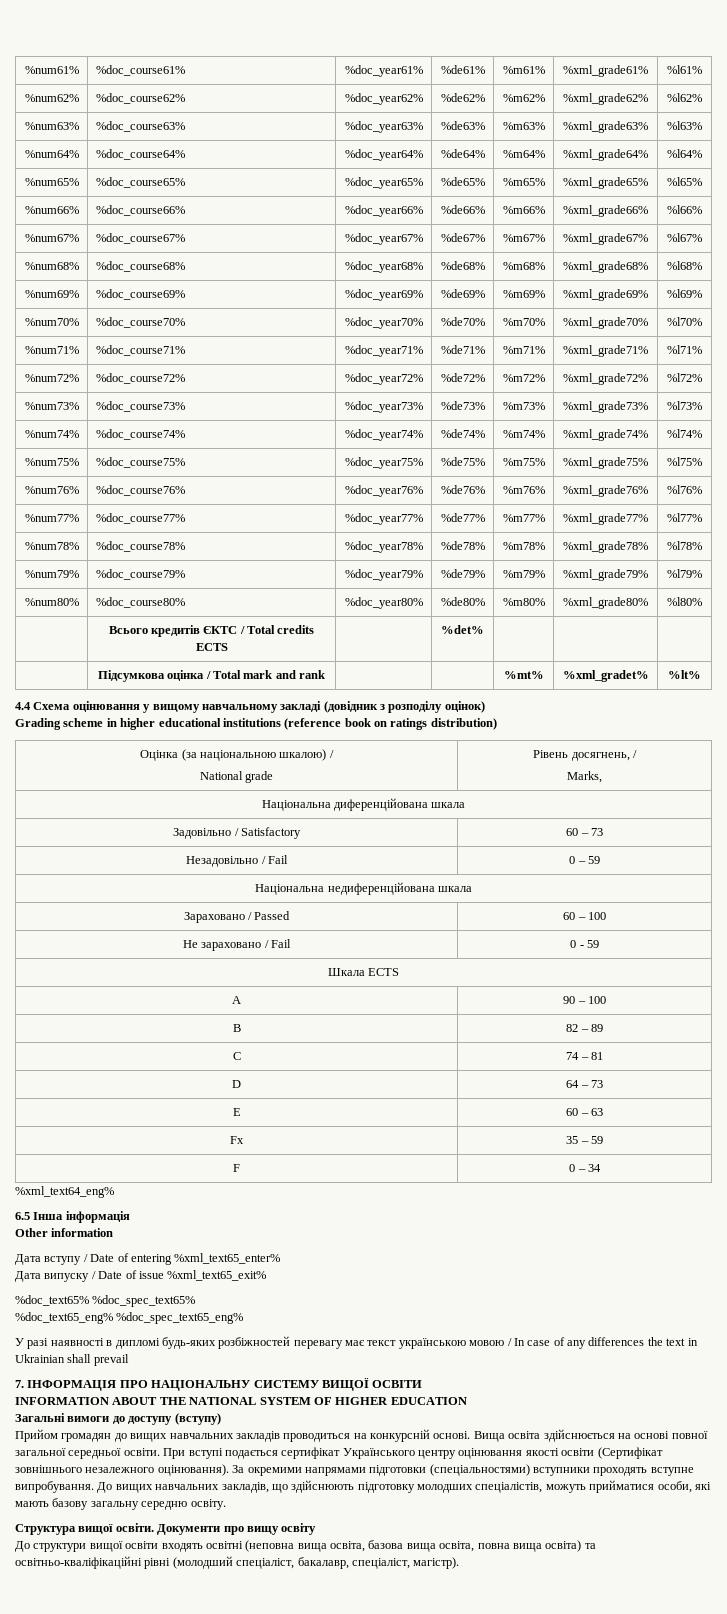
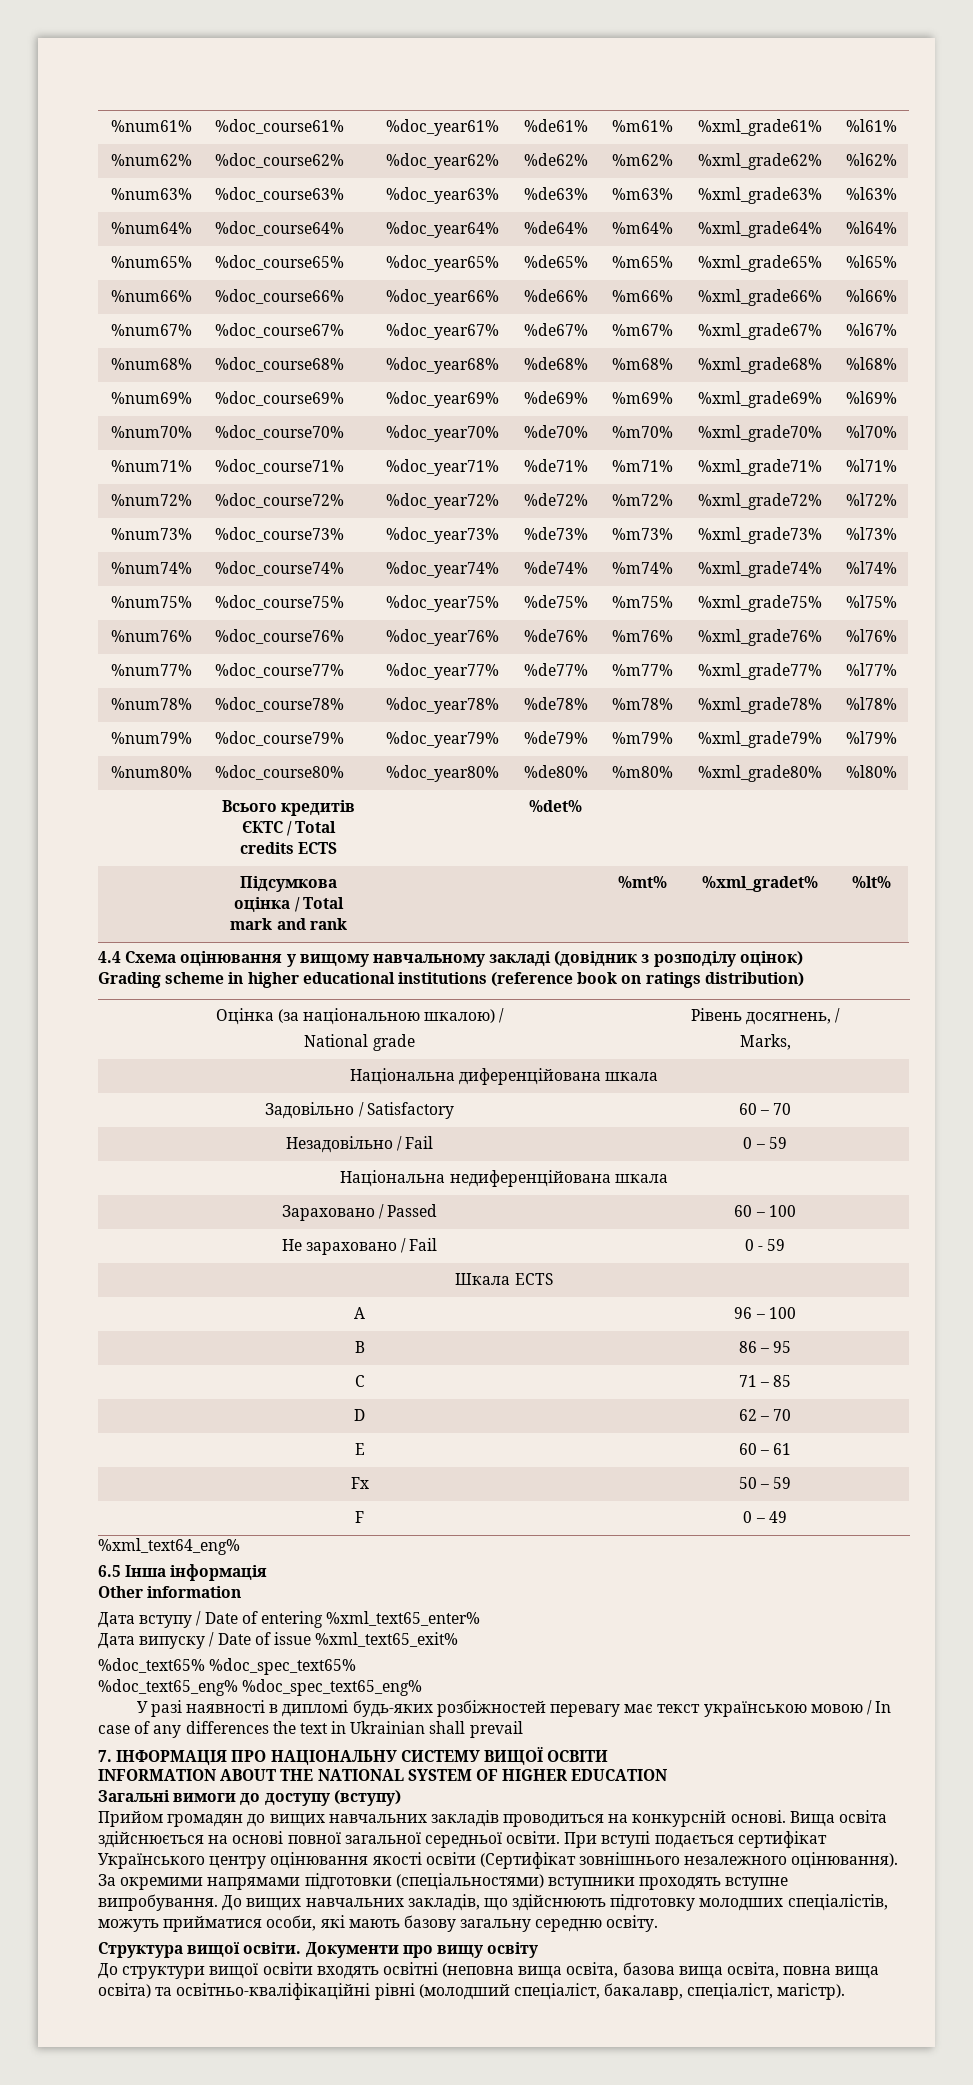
[590,828,603,836] 73 -> [773,1103,792,1115] 70
[563,996,576,1004] 90 -> [734,1307,753,1319] 96
[566,1024,603,1032] [232,1052,241,1060] [566,1052,603,1060] [232,1080,241,1088] [566,1080,603,1088] 82 – 89 // C | 74 – 81 // D | 64 – 73 -> [738,1341,792,1353] [354,1375,365,1387] [738,1375,792,1387] [354,1409,365,1421] [738,1409,792,1421] 86 – 95 // C | 71 – 85 // D | 62 – 70
[590,1108,603,1116] 63 -> [773,1443,792,1455] 61
[566,1136,579,1144] 35 -> [738,1477,757,1489] 50
[587,1164,601,1172] 34 -> [768,1511,787,1523] 49

